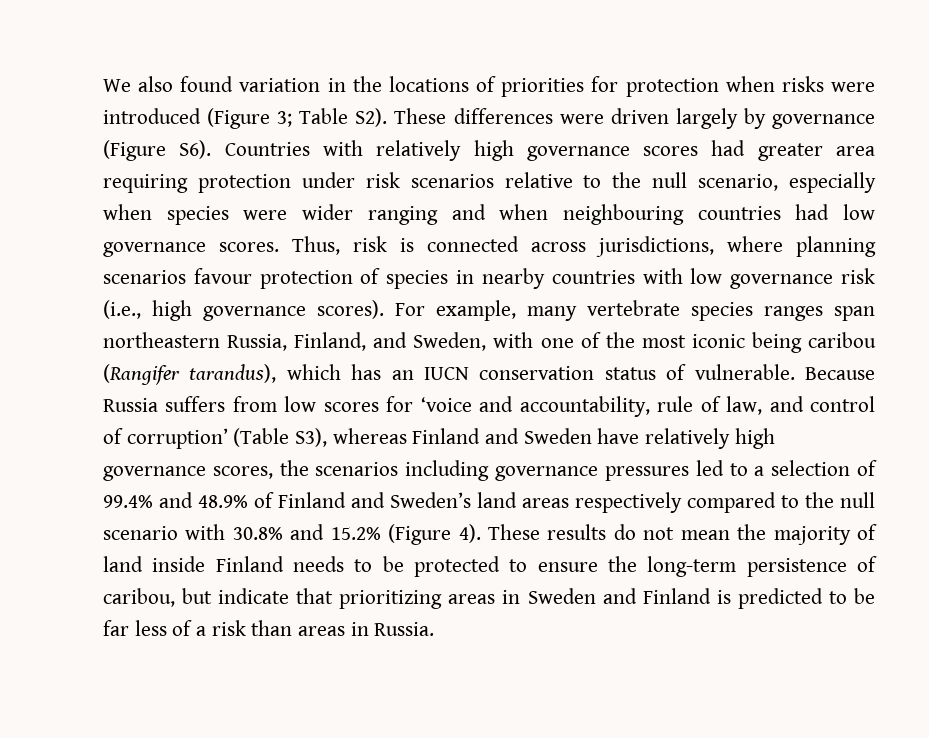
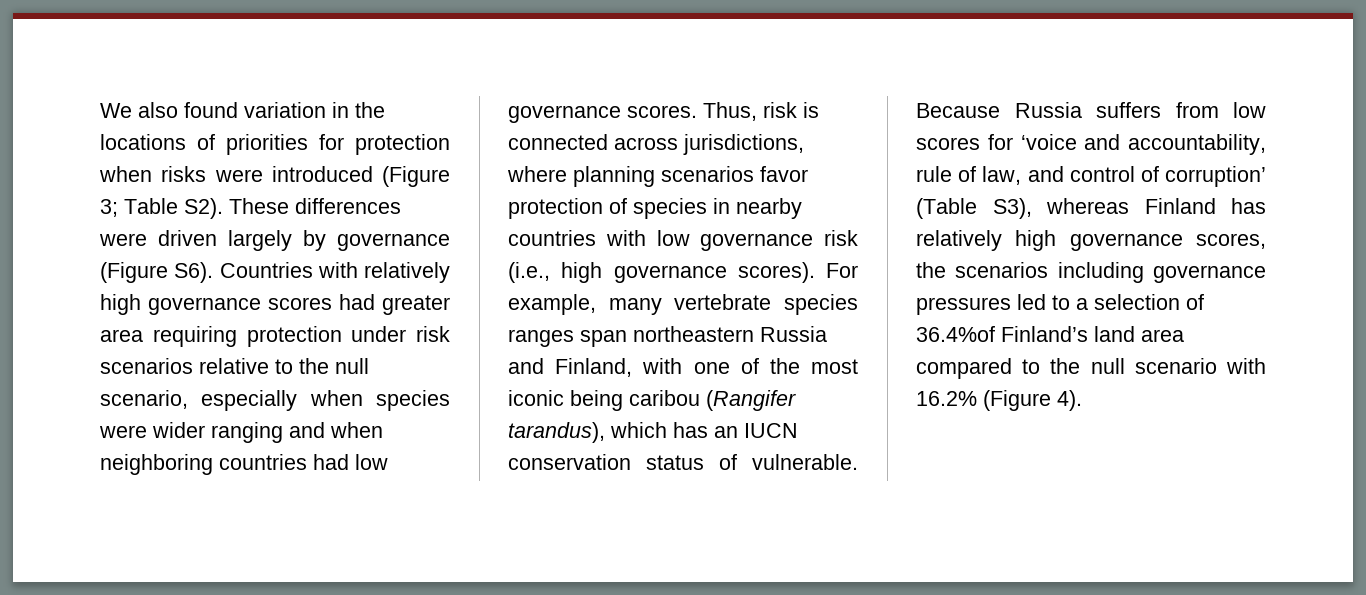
[562,204,684,225] neighbouring -> [100,454,213,475] neighboring
[193,268,252,284] favour -> [760,166,808,182] favor
[227,332,487,351] Russia, Finland, and Sweden, -> [760,326,827,342] [508,358,633,377] Russia and Finland,
[485,428,640,444] and Sweden have -> [1231,198,1266,214] has
[103,492,682,513] 99.4% and 48.9% of Finland and Sweden’s land areas respectively -> [916,326,1184,342] 36.4%of Finland’s land area
[232,524,878,545] [103,556,878,577] [103,588,876,609] [103,620,435,636] 30.8% and 15.2% (Figure 4). These results do not mean the majority of land inside Finland needs to be protected to ensure the long-term persistence of caribou, but indicate that prioritizing areas in Sweden and Finland is predicted to be far less of a risk than areas in Russia. -> [916,390,1082,411] 16.2% (Figure 4).

